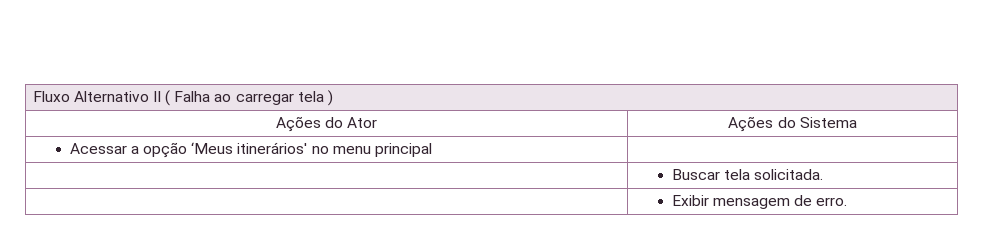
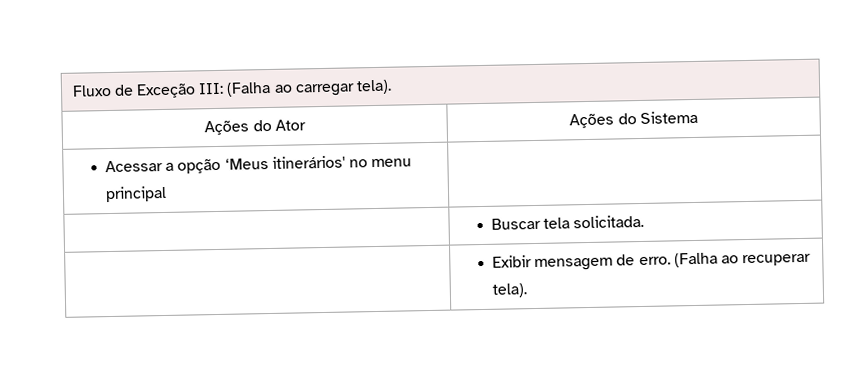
[73,90,334,106] Alternativo II ( Falha ao carregar tela ) -> [113,79,393,99] de Exceção III: (Falha ao carregar tela).
(848, 201) none -> [673,252,812,268] [492,283,528,298] (Falha ao recuperar tela).

